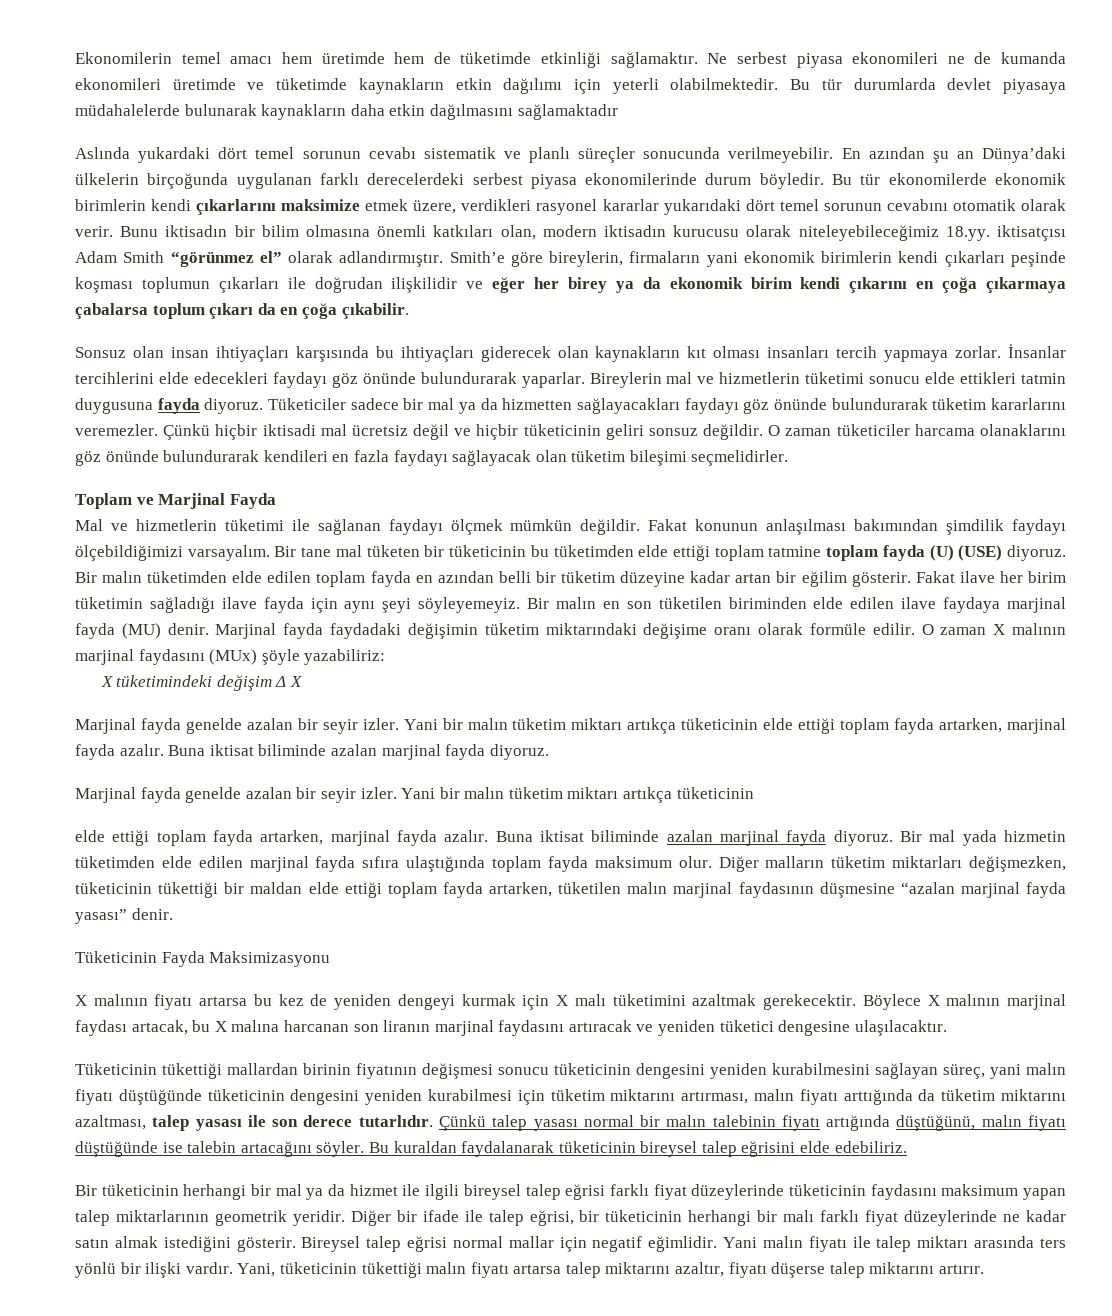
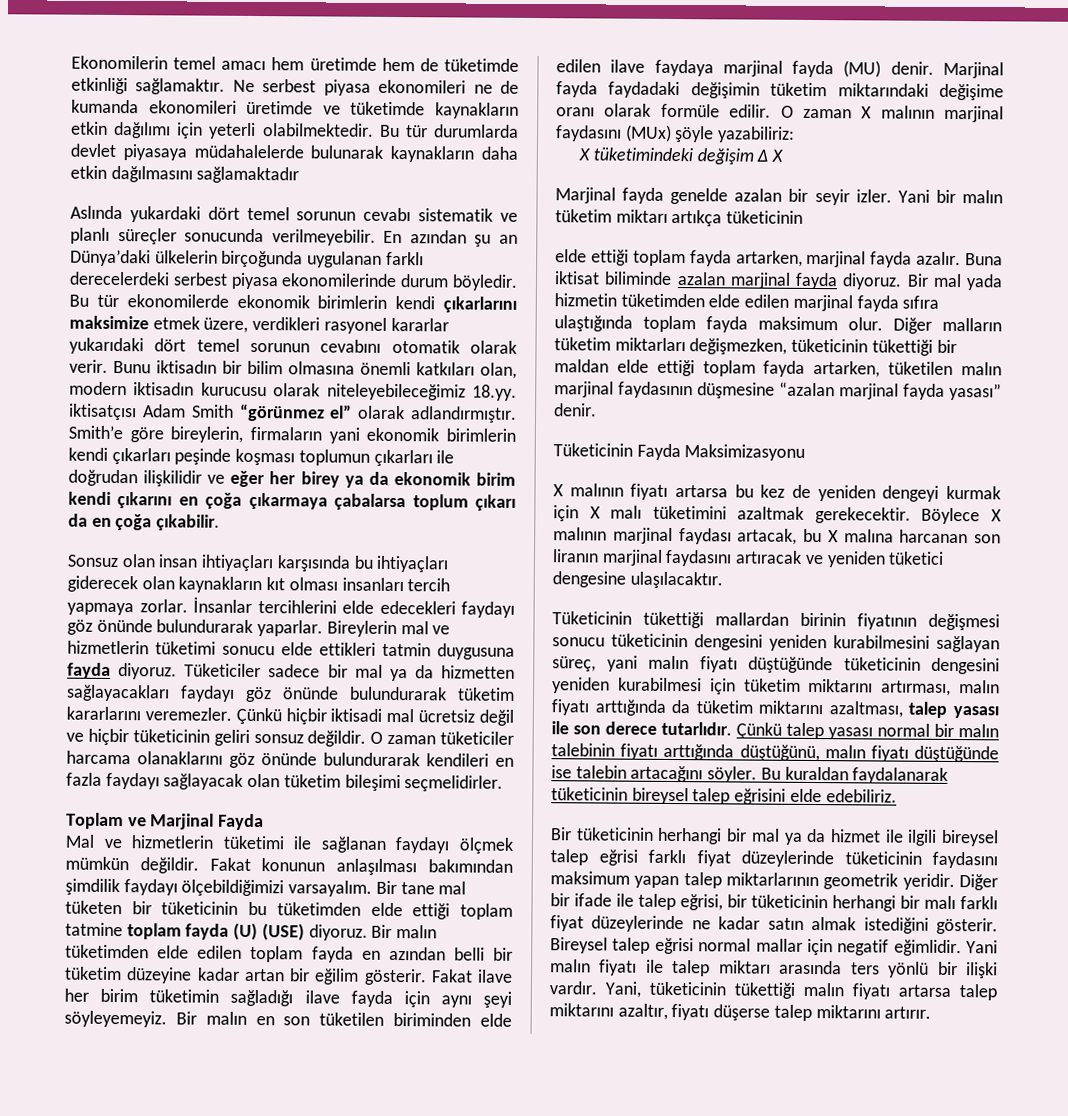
[75,718,1066,734] [75,744,549,760] // Marjinal fayda genelde azalan bir seyir izler. Yani bir malın tüketim miktarı artıkça tüketicinin elde ettiği toplam fayda artarken, marjinal fayda azalır. Buna iktisat biliminde azalan marjinal fayda diyoruz. -> (784, 155) none
[826,1115,891,1131] artığında -> [663,743,735,761] arttığında

